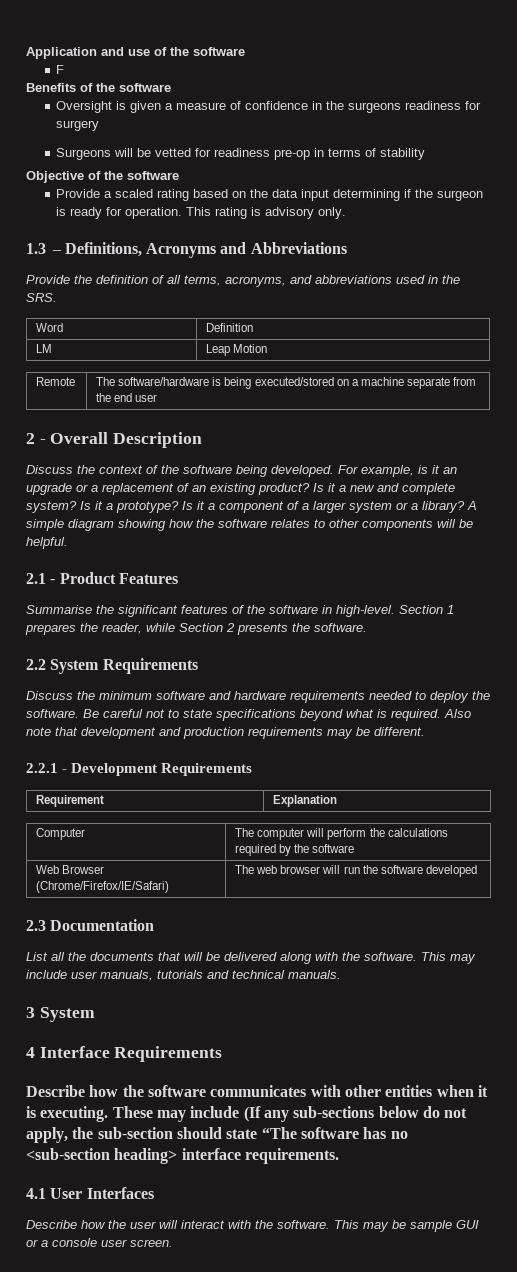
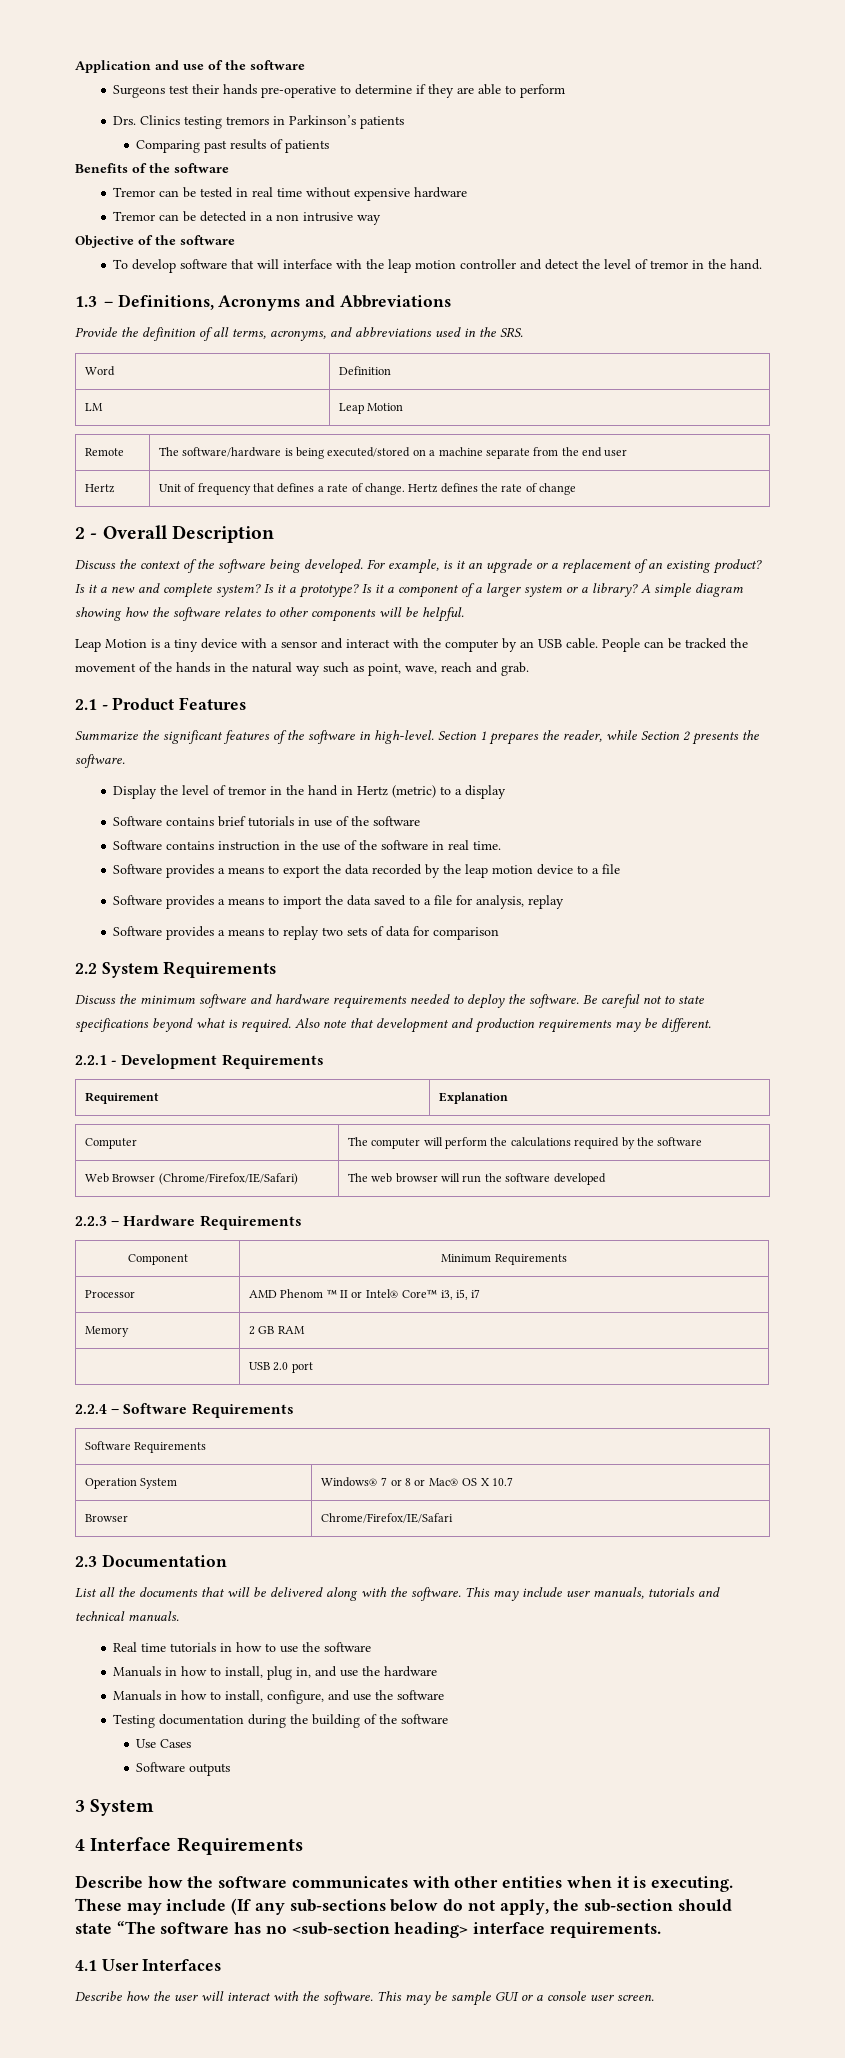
[56,65,65,74] [26,83,171,92] [56,101,482,113] [56,120,100,131] [56,148,426,160] [26,171,179,183] [56,189,484,201] [56,207,347,219] F // Benefits of the software // Oversight is given a measure of confidence in the surgeons readiness for surgery // Surgeons will be vetted for readiness pre-op in terms of stability // Objective of the software // Provide a scaled rating based on the data input determining if the surgeon is ready for operation. This rating is advisory only. -> [113,84,566,98] [113,115,405,129] [136,139,330,153] [75,163,229,173] [113,187,468,201] [113,211,382,225] [75,235,235,248] [113,259,763,273] Surgeons test their hands pre-operative to determine if they are able to perform // Drs. Clinics testing tremors in Parkinson’s patients // Comparing past results of patients // Benefits of the software // Tremor can be tested in real time without expensive hardware // Tremor can be detected in a non intrusive way // Objective of the software // To develop software that will interface with the leap motion controller and detect the level of tremor in the hand.
(158, 398) none -> [84,484,115,493] [158,483,577,495] // Hertz | Unit of frequency that defines a rate of change. Hertz defines the rate of change
(68, 543) none -> [75,638,748,652] [75,662,529,676] // Leap Motion is a tiny device with a sensor and interact with the computer by an USB cable. People can be tracked the movement of the hands in the natural way such as point, wave, reach and grab.
[26,605,92,614] Summarise -> [75,731,138,740] Summarize
(367, 627) none -> [113,785,507,799] [113,816,421,827] [113,840,502,851] [113,864,621,878] [113,895,565,909] [113,926,500,940] // Display the level of tremor in the hand in Hertz (metric) to a display // Software contains brief tutorials in use of the software // Software contains instruction in the use of the software in real time. // Software provides a means to export the data recorded by the leap motion device to a file // Software provides a means to import the data saved to a file for analysis, replay // Software provides a means to replay two sets of data for comparison
(477, 871) none -> [75,1215,302,1230] [127,1254,188,1265] [441,1254,567,1265] [84,1290,135,1298] [248,1289,481,1300] [84,1326,129,1337] [248,1326,305,1335] [248,1362,313,1373] [75,1403,294,1418] [84,1441,207,1453] [84,1478,178,1489] [320,1477,513,1487] [84,1514,128,1522] [320,1513,453,1523] // 2.2.3 – Hardware Requirements // Component | Minimum Requirements // Processor | AMD Phenom ™ II or Intel® Core™ i3, i5, i7 // Memory | 2 GB RAM // | USB 2.0 port // 2.2.4 – Software Requirements // Software Requirements // Operation System | Windows® 7 or 8 or Mac® OS X 10.7 // Browser | Chrome/Firefox/IE/Safari
(341, 974) none -> [113,1642,372,1653] [113,1666,438,1680] [113,1690,445,1704] [113,1714,449,1728] [136,1739,192,1748] [136,1762,231,1776] // Real time tutorials in how to use the software // Manuals in how to install, plug in, and use the hardware // Manuals in how to install, configure, and use the software // Testing documentation during the building of the software // Use Cases // Software outputs

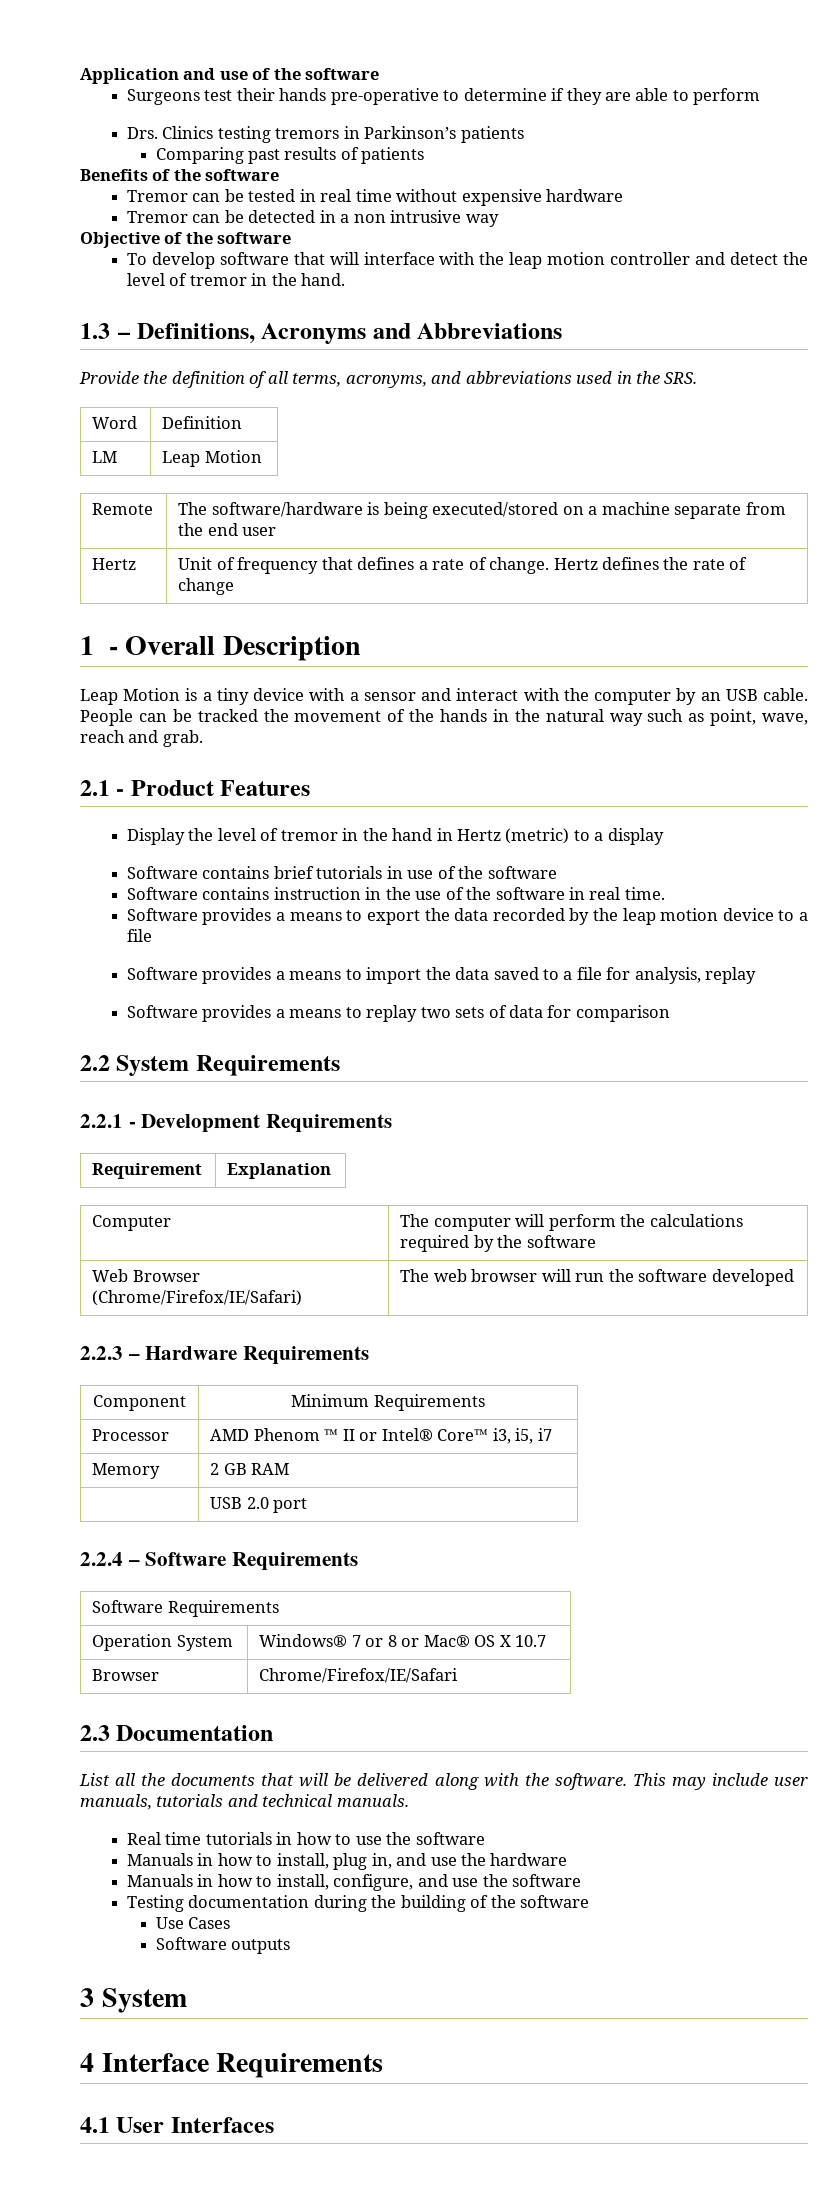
[75,527,85,539] 2 -> [80,636,94,655] 1
[75,559,762,574] [75,583,743,598] [75,607,464,622] // Discuss the context of the software being developed. For example, is it an upgrade or a replacement of an existing product? Is it a new and complete system? Is it a prototype? Is it a component of a larger system or a library? A simple diagram showing how the software relates to other components will be helpful. -> (361, 648) none
[75,730,759,745] [75,754,125,768] // Summarize the significant features of the software in high-level. Section 1 prepares the reader, while Section 2 presents the software. -> (311, 788) none
[75,994,704,1009] [75,1018,711,1033] // Discuss the minimum software and hardware requirements needed to deploy the software. Be careful not to state specifications beyond what is required. Also note that development and production requirements may be different. -> (340, 1065) none
[75,1875,733,1892] [75,1898,732,1915] [75,1921,661,1938] [75,1959,222,1971] [75,1991,654,2006] Describe how the software communicates with other entities when it is executing. These may include (If any sub-sections below do not apply, the sub-section should state “The software has no <sub-section heading> interface requirements. // 4.1 User Interfaces // Describe how the user will interact with the software. This may be sample GUI or a console user screen. -> [80,2117,274,2133] 4.1 User Interfaces

